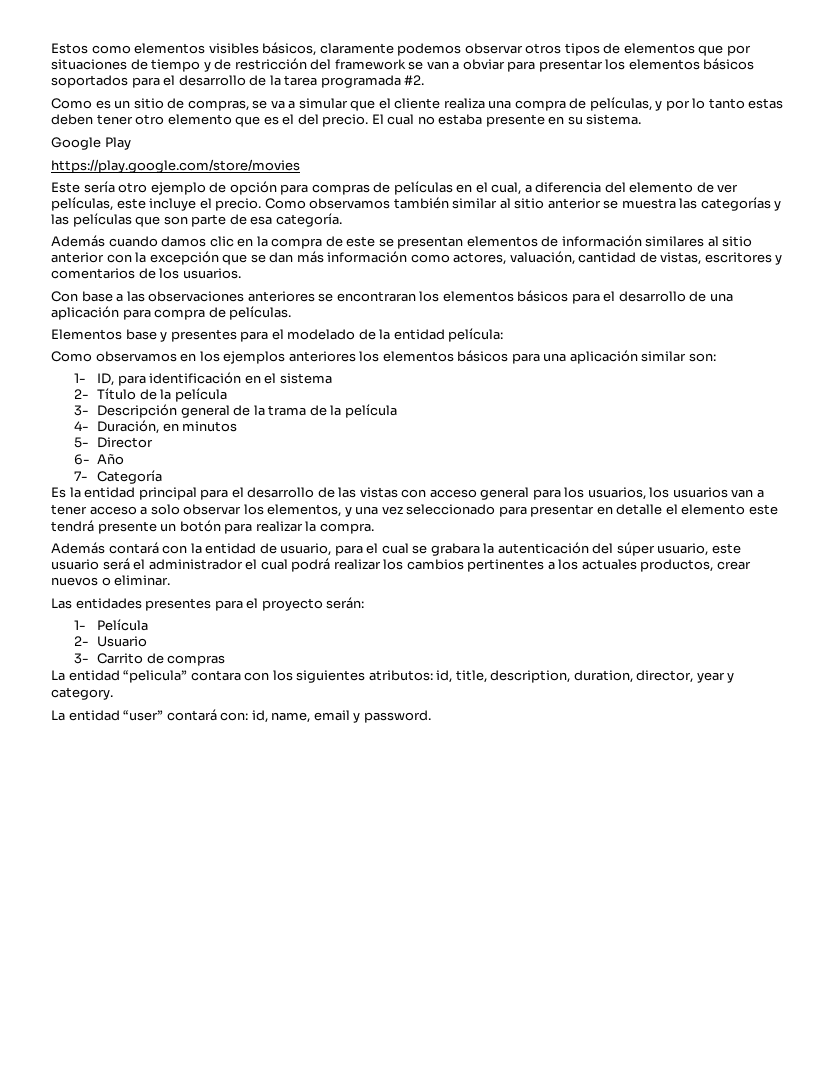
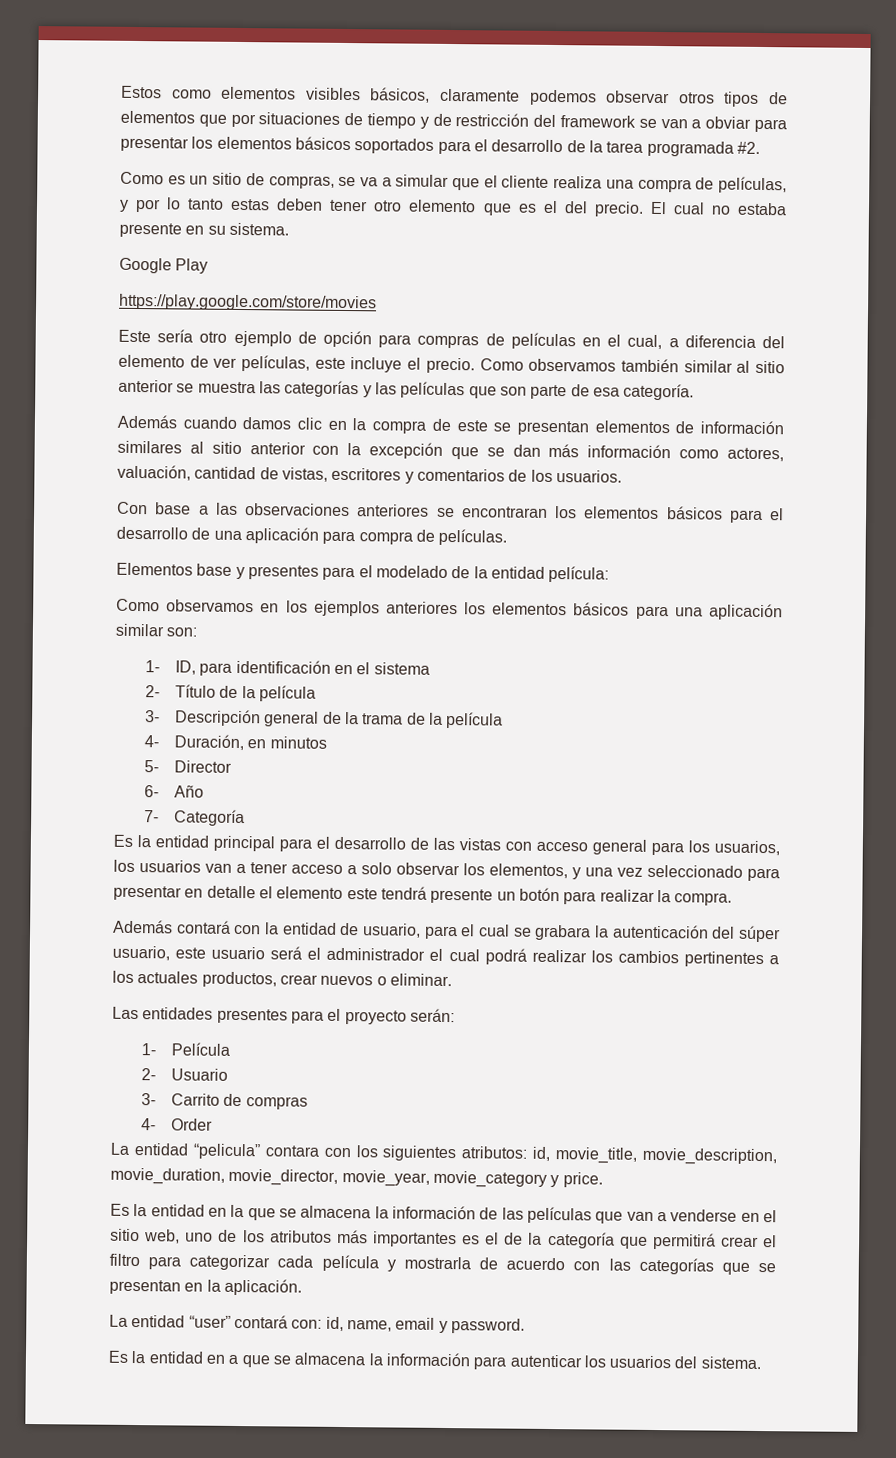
(226, 660) none -> [141,1118,214,1131] // 4- Order
[455,670,735,683] [51,687,113,700] title, description, duration, director, year y category. -> [555,1147,778,1166] [110,1167,603,1188] [110,1203,778,1224] [110,1228,777,1250] [109,1253,776,1275] [109,1278,302,1296] movie_title, movie_description, movie_duration, movie_director, movie_year, movie_category y price. // Es la entidad en la que se almacena la información de las películas que van a venderse en el sitio web, uno de los atributos más importantes es el de la categoría que permitirá crear el filtro para categorizar cada película y mostrarla de acuerdo con las categorías que se presentan en la aplicación.
(431, 716) none -> [108,1350,761,1370] // Es la entidad en a que se almacena la información para autenticar los usuarios del sistema.

